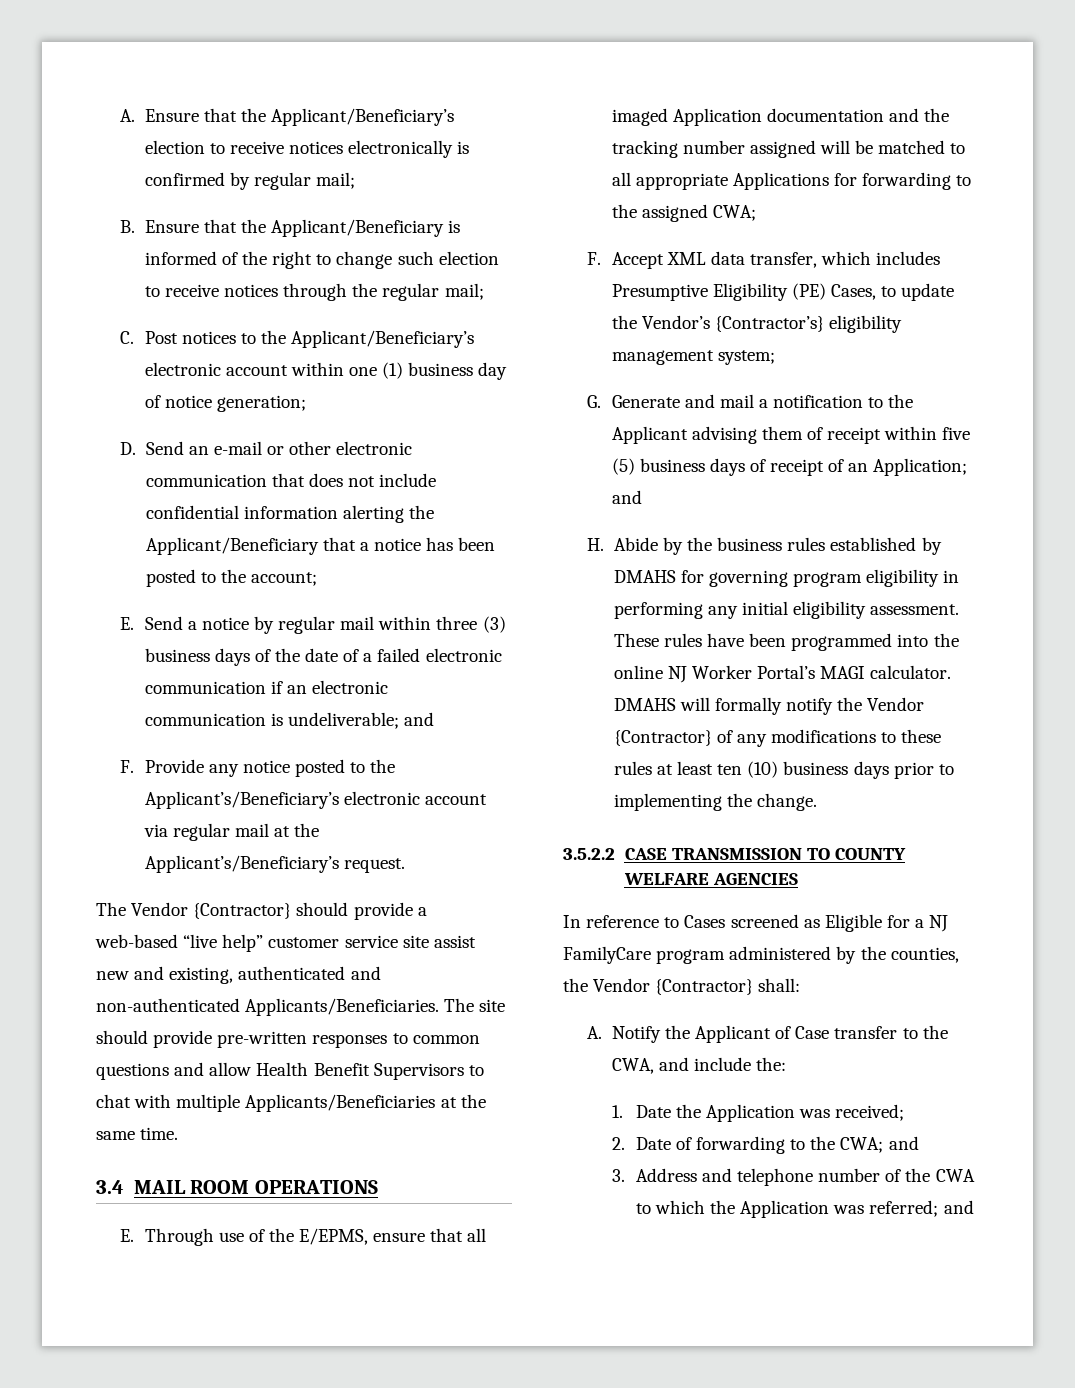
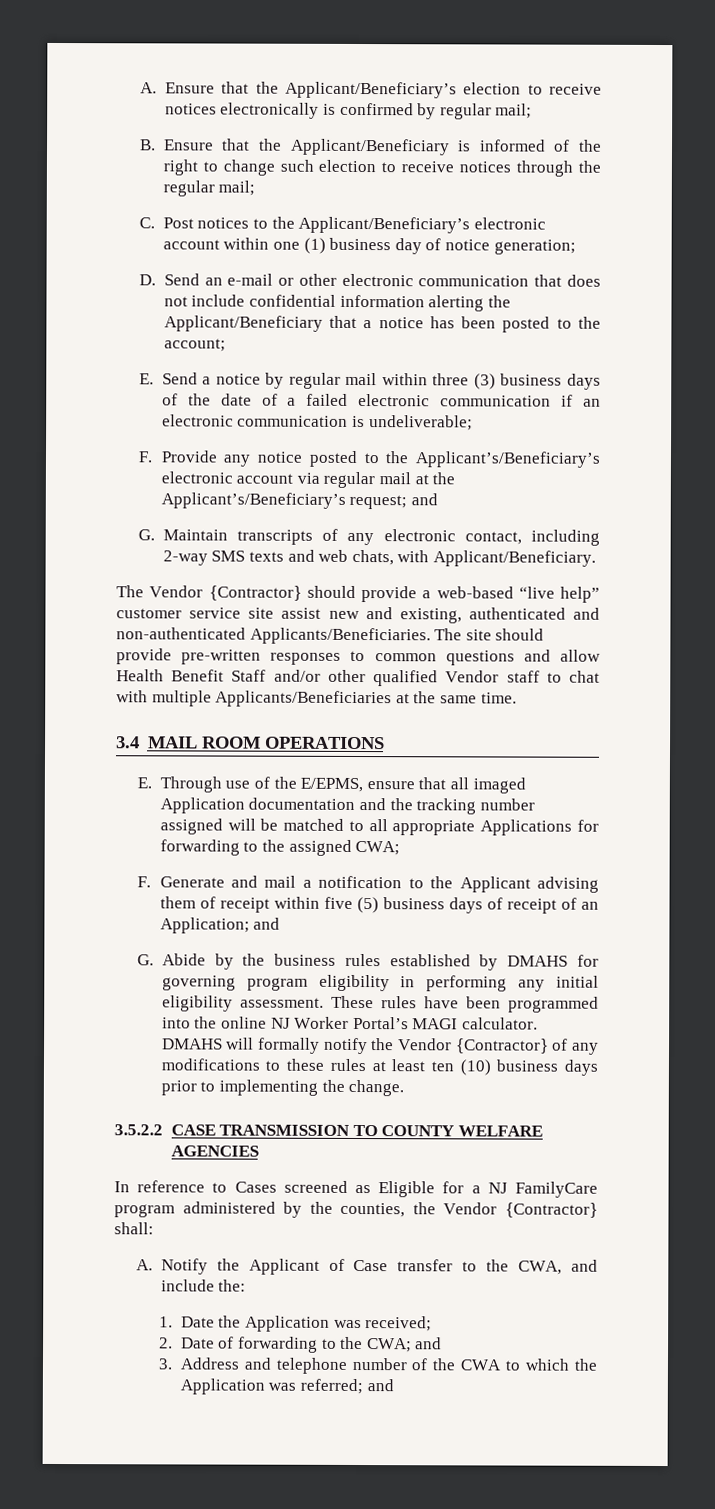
[403,712,434,726] and -> (473, 423) none
[343,858,405,873] request. -> [349,493,438,510] [138,528,600,546] [162,549,596,567] request; and // G. Maintain transcripts of any electronic contact, including 2-way SMS texts and web chats, with Applicant/Beneficiary.
[373,1063,464,1080] Supervisors -> [231,669,540,687] Staff and/or other qualified Vendor staff
[611,251,941,269] [611,283,955,301] [611,315,902,333] [611,350,775,365] [587,395,602,408] Accept XML data transfer, which includes Presumptive Eligibility (PE) Cases, to update the Vendor’s {Contractor’s} eligibility management system; // G. -> (152, 882) none
[587,538,605,551] H. -> [137,954,155,966] G.

